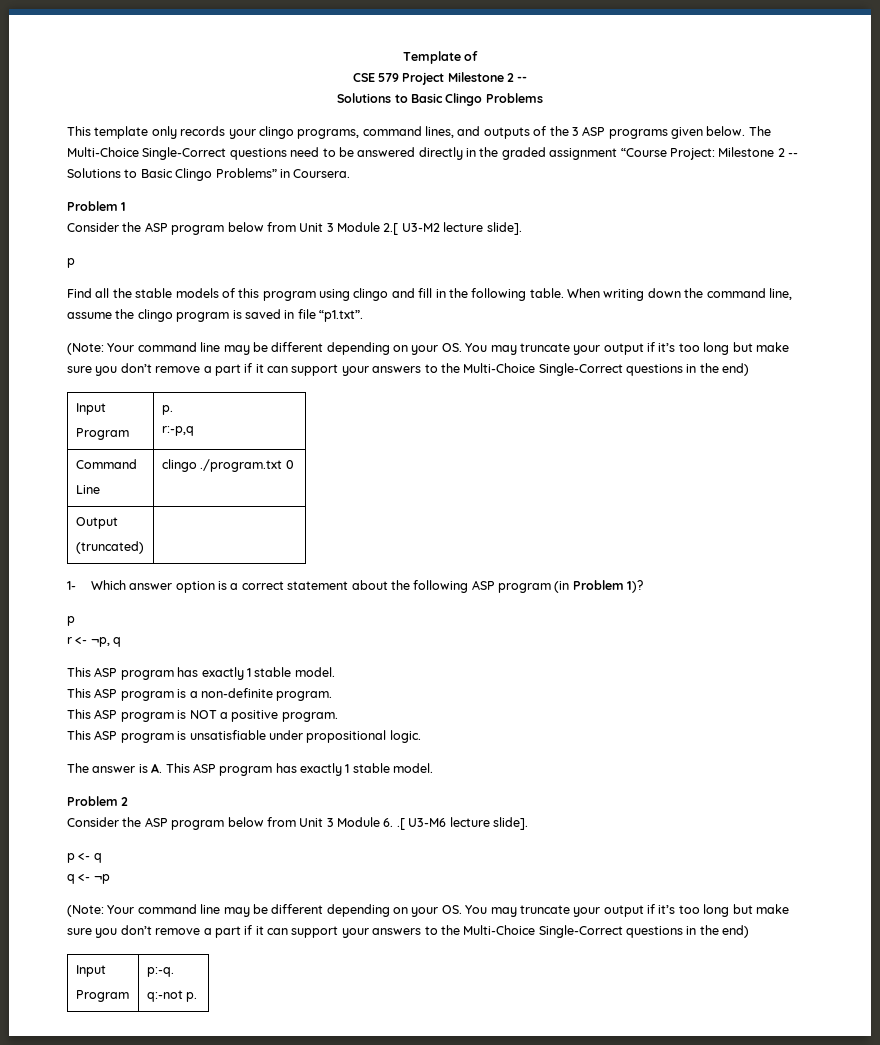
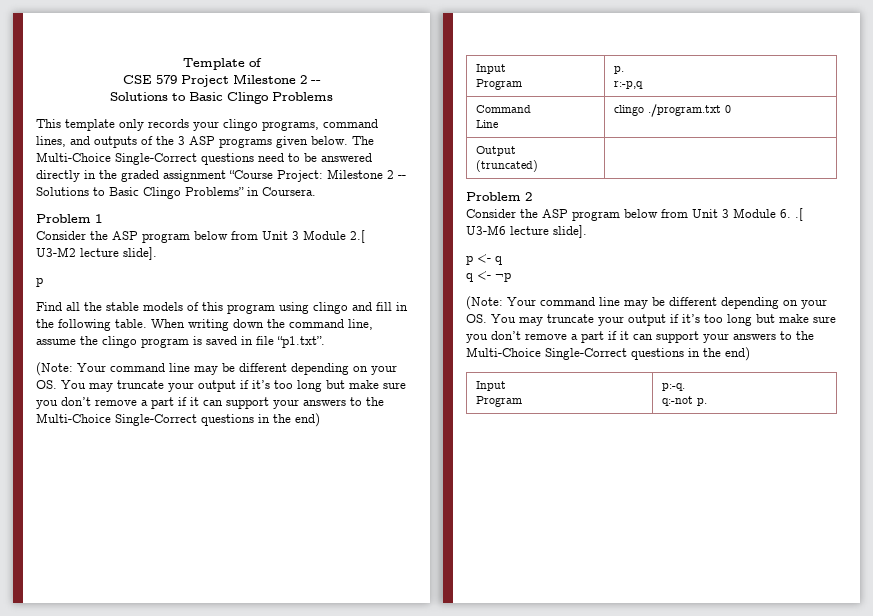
[67,580,644,593] [67,616,75,626] [67,637,122,647] [67,667,335,680] [67,688,333,701] [67,709,338,722] [67,730,421,743] [67,763,434,776] // 1- Which answer option is a correct statement about the following ASP program (in Problem 1)? // p // r <- ¬p, q // This ASP program has exactly 1 stable model. // This ASP program is a non-definite program. // This ASP program is NOT a positive program. // This ASP program is unsatisfiable under propositional logic. // The answer is A. This ASP program has exactly 1 stable model. -> (538, 166) none

